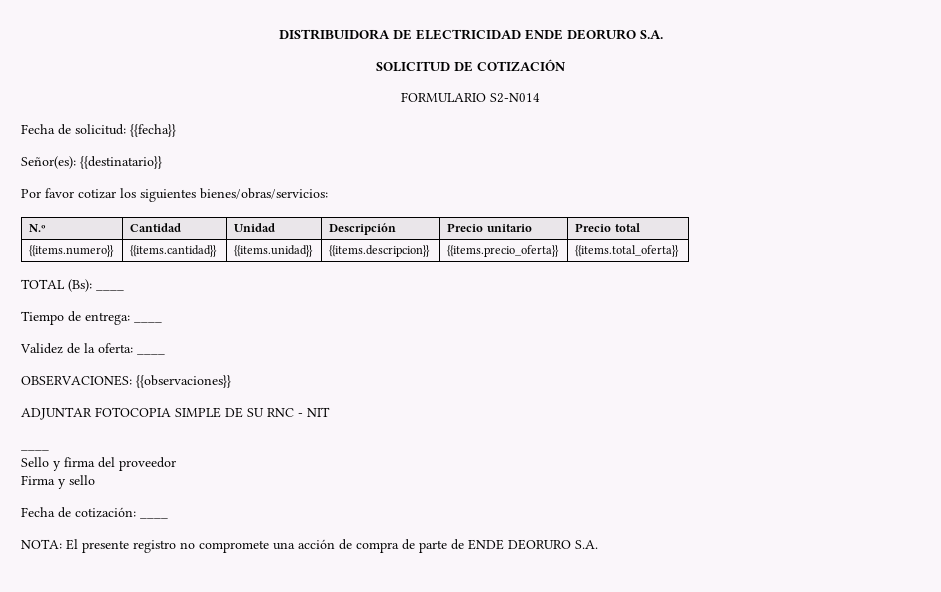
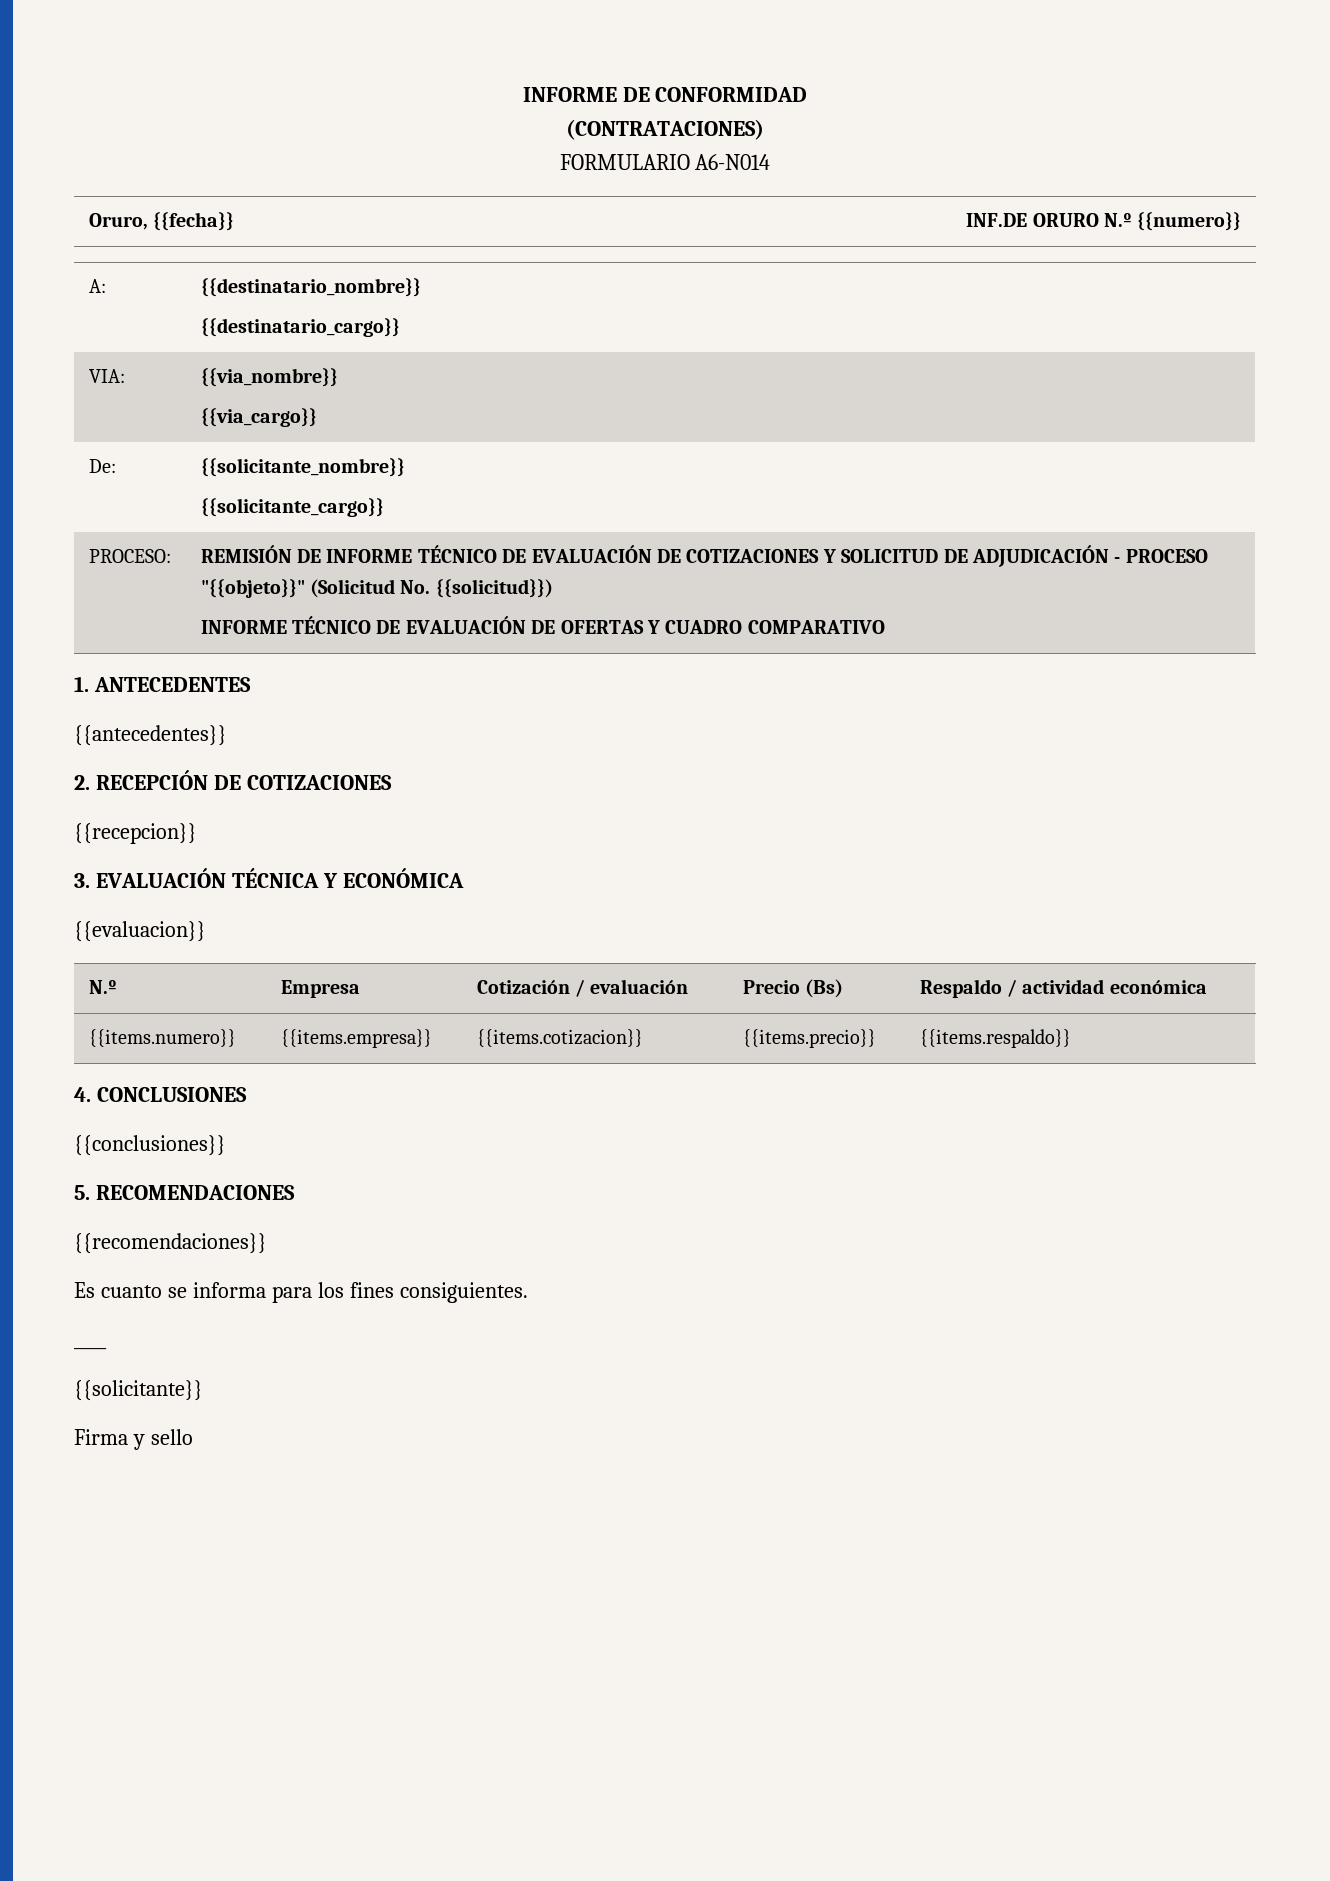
[278,29,663,40] [376,59,566,72] [401,92,540,103] [21,124,176,137] [21,156,162,169] [21,188,328,202] [29,224,47,232] [130,223,182,232] [234,223,276,232] [329,223,397,235] [447,223,532,232] [575,223,640,232] [29,245,115,257] [130,245,218,257] [234,245,314,257] [329,245,431,257] [447,245,560,257] [575,245,680,257] [21,279,124,292] [21,311,162,325] [20,343,133,354] [137,353,165,355] [21,375,231,388] [21,407,330,420] [21,449,49,451] [21,457,176,471] [21,475,95,489] [21,507,168,519] [21,539,598,553] DISTRIBUIDORA DE ELECTRICIDAD ENDE DEORURO S.A. // SOLICITUD DE COTIZACIÓN // FORMULARIO S2-N014 // Fecha de solicitud: {{fecha}} // Señor(es): {{destinatario}} // Por favor cotizar los siguientes bienes/obras/servicios: // N.º | Cantidad | Unidad | Descripción | Precio unitario | Precio total // {{items.numero}} | {{items.cantidad}} | {{items.unidad}} | {{items.descripcion}} | {{items.precio_oferta}} | {{items.total_oferta}} // TOTAL (Bs): ____ // Tiempo de entrega: ____ // Validez de la oferta: ____ // OBSERVACIONES: {{observaciones}} // ADJUNTAR FOTOCOPIA SIMPLE DE SU RNC - NIT // ____ // Sello y firma del proveedor // Firma y sello // Fecha de cotización: ____ // NOTA: El presente registro no compromete una acción de compra de parte de ENDE DEORURO S.A. -> [522,87,808,102] [566,119,764,140] [559,154,771,170] [88,212,234,231] [966,212,1242,231] [88,279,106,293] [200,278,421,297] [200,318,400,337] [88,369,125,383] [200,368,338,387] [200,408,317,427] [88,459,116,473] [200,458,405,477] [200,498,384,517] [88,549,171,563] [200,545,1208,567] [200,579,553,598] [200,616,885,634] [74,676,251,692] [74,725,227,746] [74,770,392,790] [74,823,197,844] [74,868,464,888] [74,921,206,942] [88,980,117,994] [280,980,360,998] [476,979,689,997] [742,979,843,998] [919,979,1207,998] [88,1029,236,1047] [280,1029,432,1048] [476,1029,643,1047] [742,1029,876,1048] [919,1029,1071,1048] [74,1087,247,1102] [74,1135,226,1156] [74,1185,295,1200] [74,1233,267,1254] [74,1282,528,1303] [74,1347,107,1350] [74,1380,203,1401] [74,1429,193,1450] INFORME DE CONFORMIDAD // (CONTRATACIONES) // FORMULARIO A6-N014 // Oruro, {{fecha}} | INF.DE ORURO N.º {{numero}} // A: | {{destinatario_nombre}} // {{destinatario_cargo}} // VIA: | {{via_nombre}} // {{via_cargo}} // De: | {{solicitante_nombre}} // {{solicitante_cargo}} // PROCESO: | REMISIÓN DE INFORME TÉCNICO DE EVALUACIÓN DE COTIZACIONES Y SOLICITUD DE ADJUDICACIÓN - PROCESO "{{objeto}}" (Solicitud No. {{solicitud}}) // INFORME TÉCNICO DE EVALUACIÓN DE OFERTAS Y CUADRO COMPARATIVO // 1. ANTECEDENTES // {{antecedentes}} // 2. RECEPCIÓN DE COTIZACIONES // {{recepcion}} // 3. EVALUACIÓN TÉCNICA Y ECONÓMICA // {{evaluacion}} // N.º | Empresa | Cotización / evaluación | Precio (Bs) | Respaldo / actividad económica // {{items.numero}} | {{items.empresa}} | {{items.cotizacion}} | {{items.precio}} | {{items.respaldo}} // 4. CONCLUSIONES // {{conclusiones}} // 5. RECOMENDACIONES // {{recomendaciones}} // Es cuanto se informa para los fines consiguientes. // ____ // {{solicitante}} // Firma y sello

